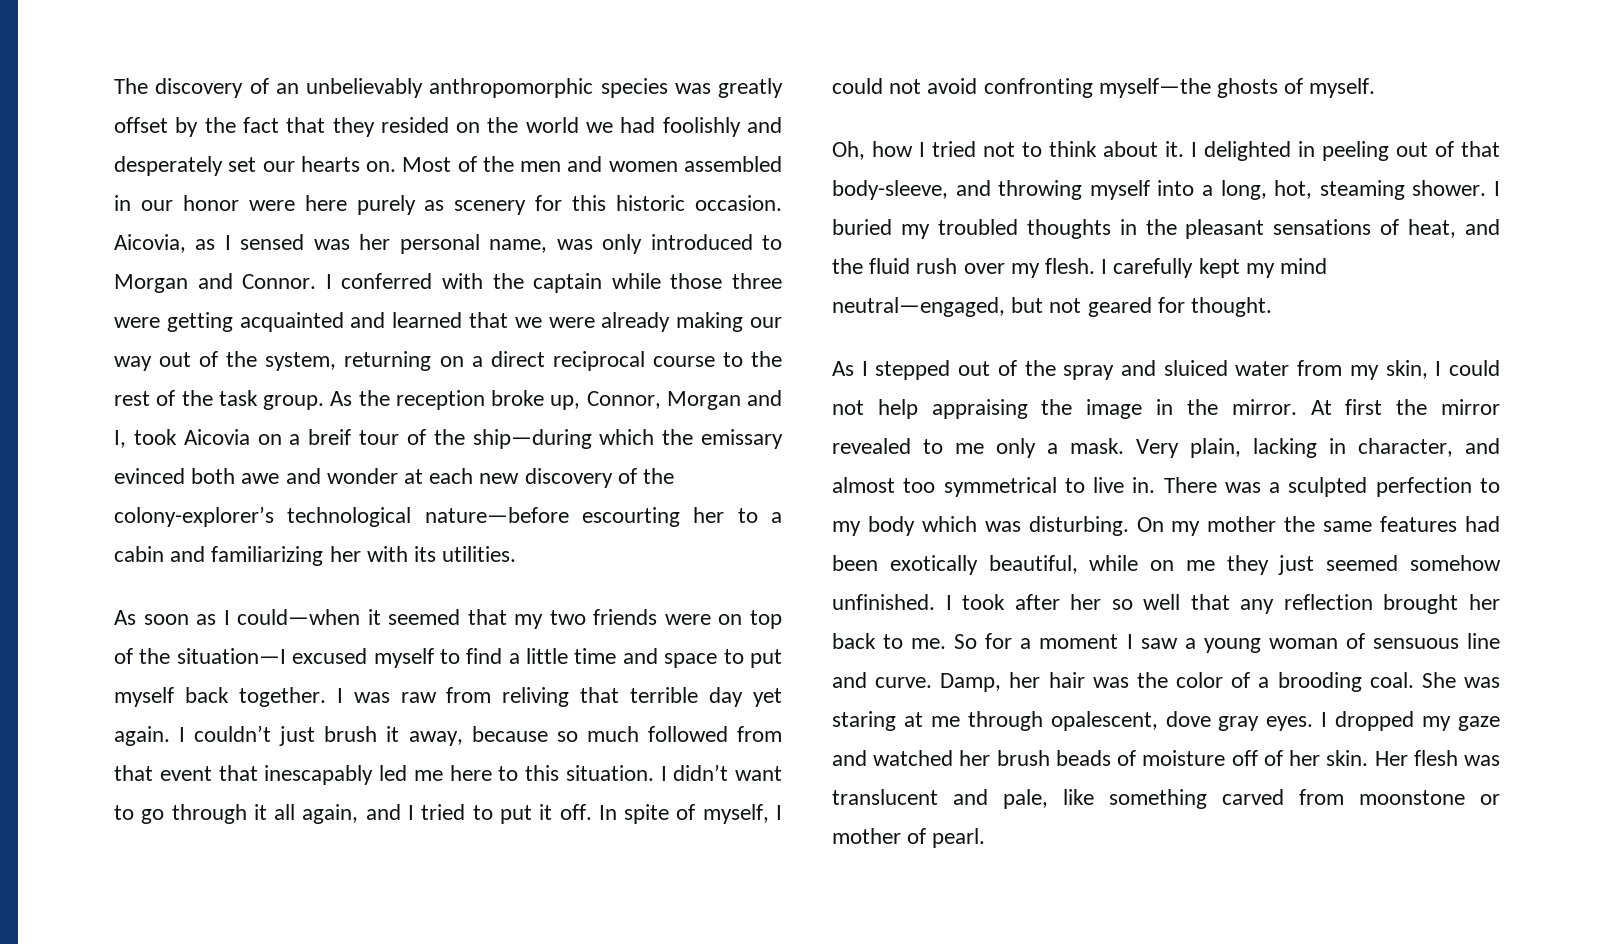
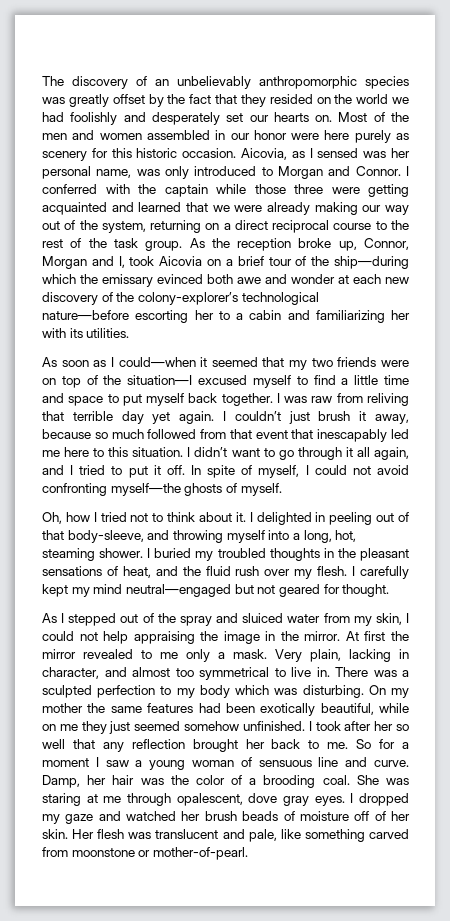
[308,429,352,445] breif -> [237,256,264,266] brief
[582,507,680,527] escourting -> [135,310,189,323] escorting
[832,297,1005,317] neutral—engaged, -> [125,584,231,597] neutral—engaged
[832,828,986,848] mother of pearl. -> [152,847,248,860] mother-of-pearl.

